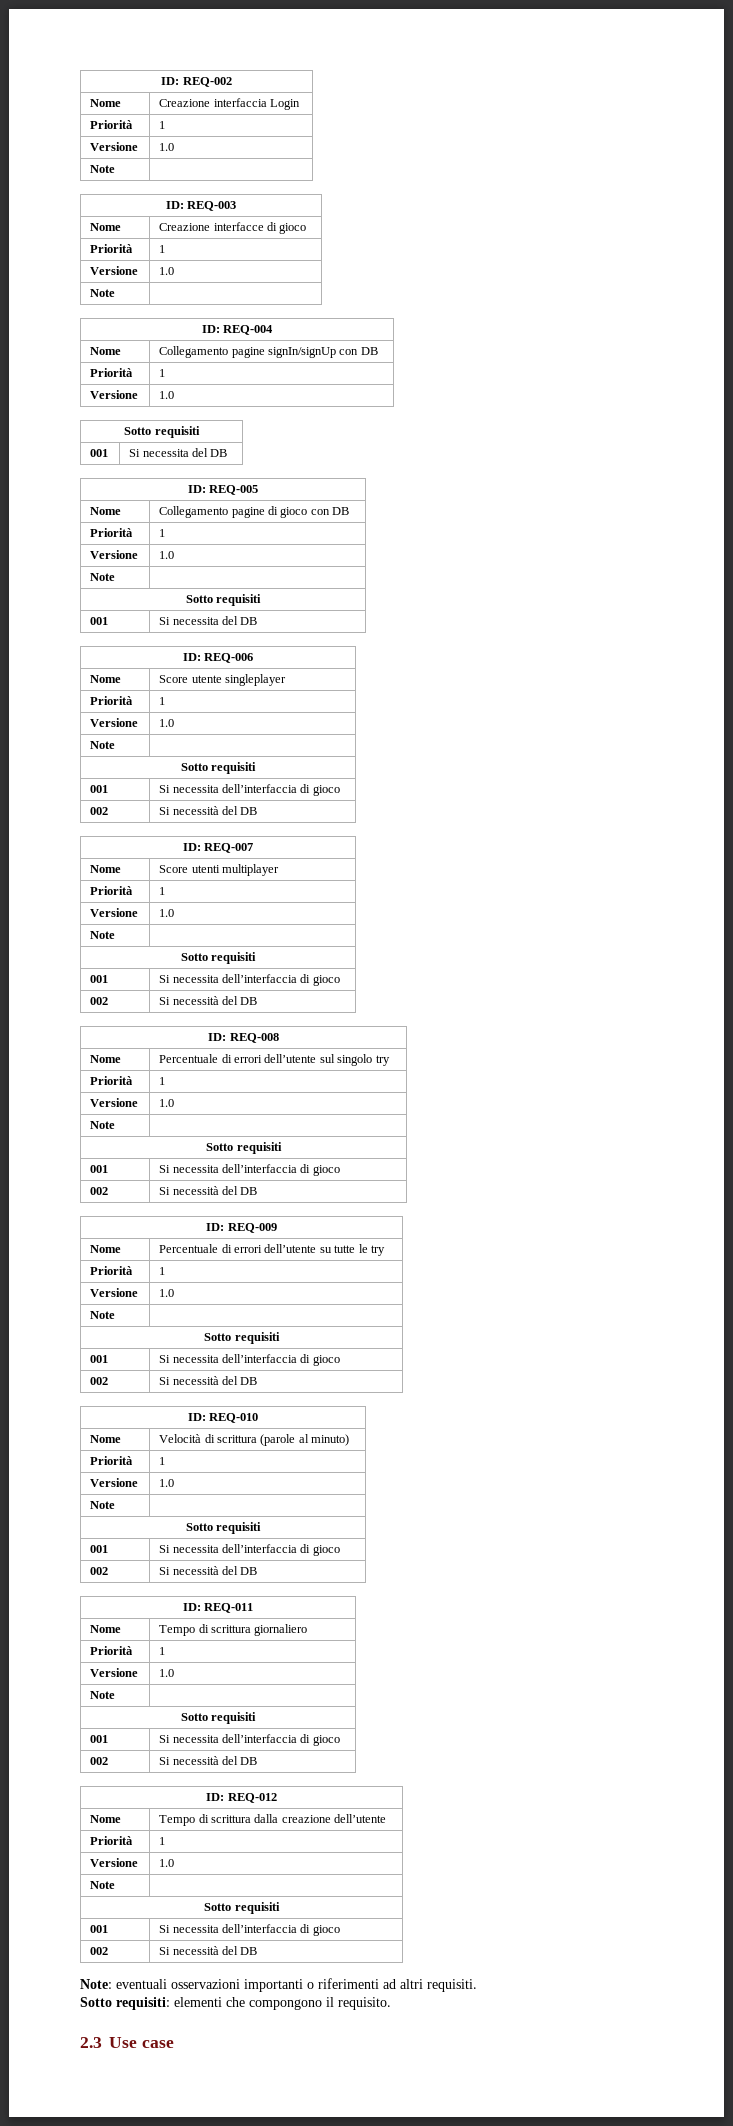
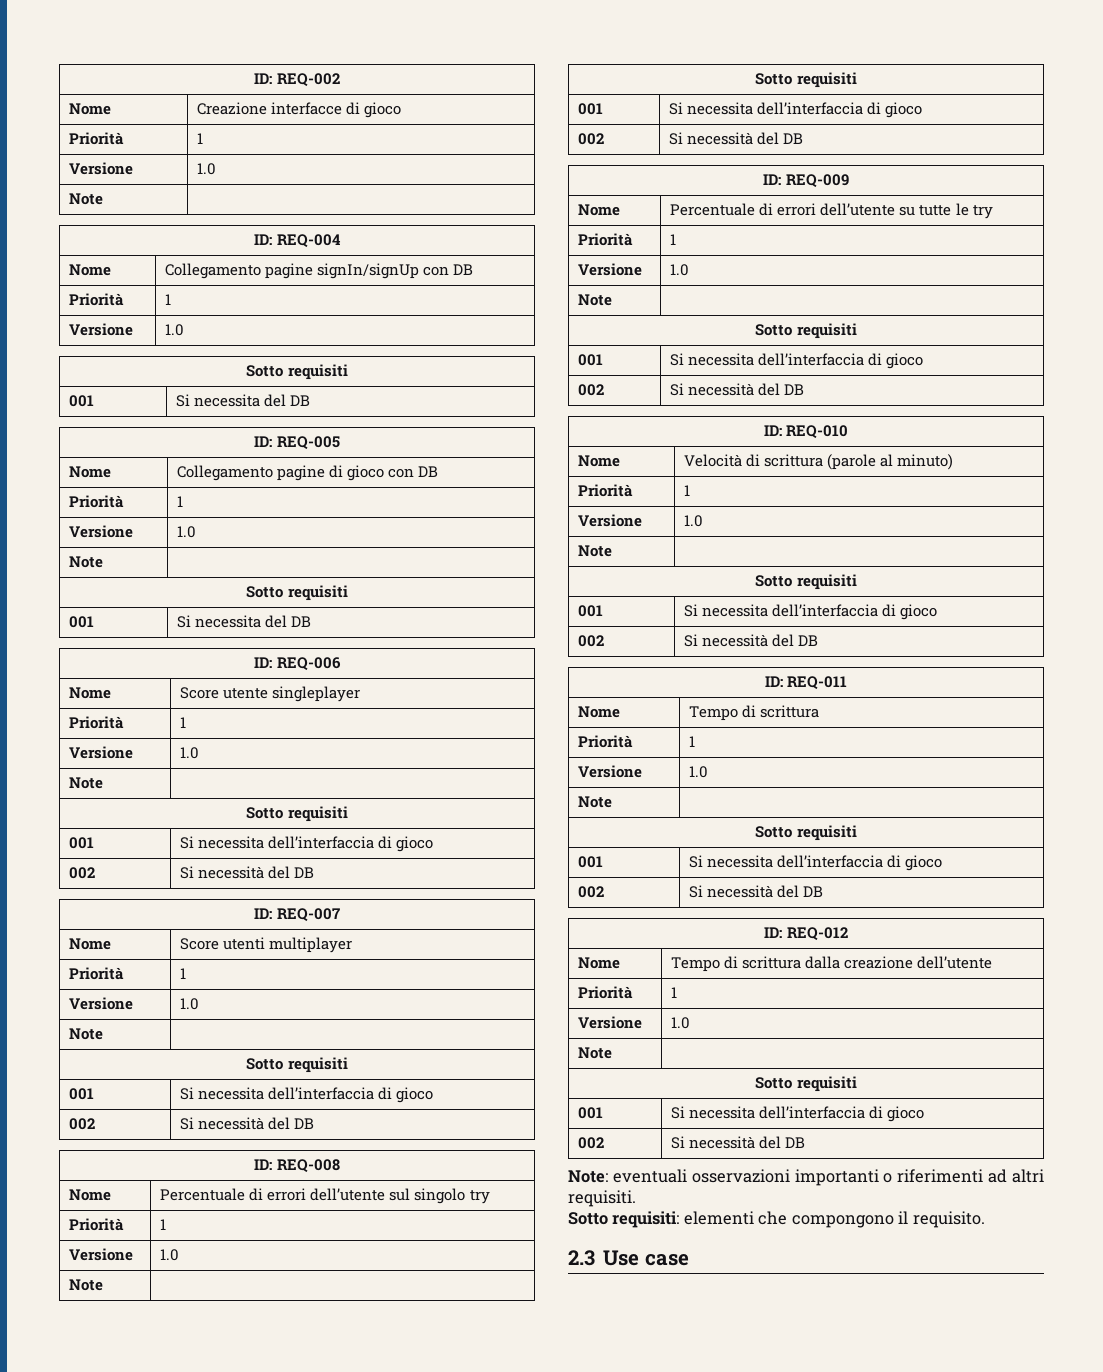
[90,99,122,107] [159,98,300,110] [90,120,134,129] [159,121,166,129] [90,142,139,151] [159,143,175,151] [90,165,116,173] [165,201,237,211] // Nome | Creazione interfaccia Login // Priorità | 1 // Versione | 1.0 // Note | // ID: REQ-003 -> (340, 80) none
[254,1624,308,1636] giornaliero -> (820, 711) none

